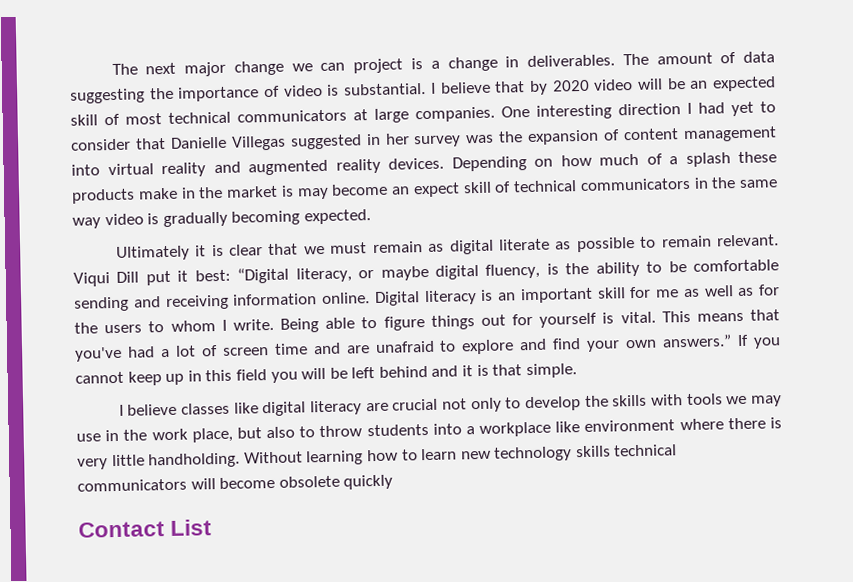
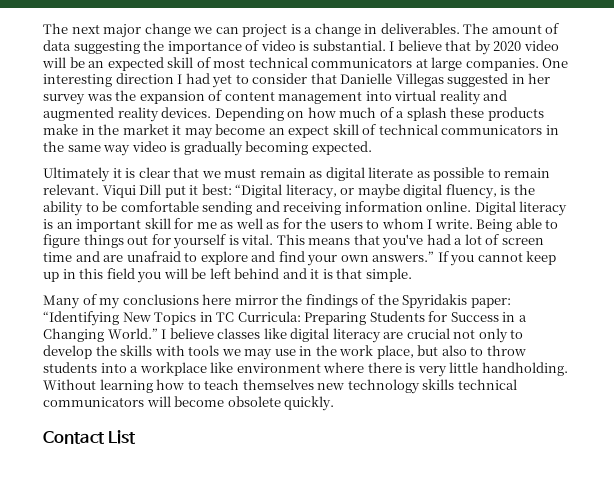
[280,185,294,197] is -> [172,125,182,135] it
(577, 371) none -> [43,294,511,309] [43,311,527,326] [43,328,158,342] Many of my conclusions here mirror the findings of the Spyridakis paper: “Identifying New Topics in TC Curricula: Preparing Students for Success in a Changing World.”
[421,448,458,461] learn -> [204,379,314,390] teach themselves
[343,474,394,490] quickly -> [284,396,335,411] quickly.

